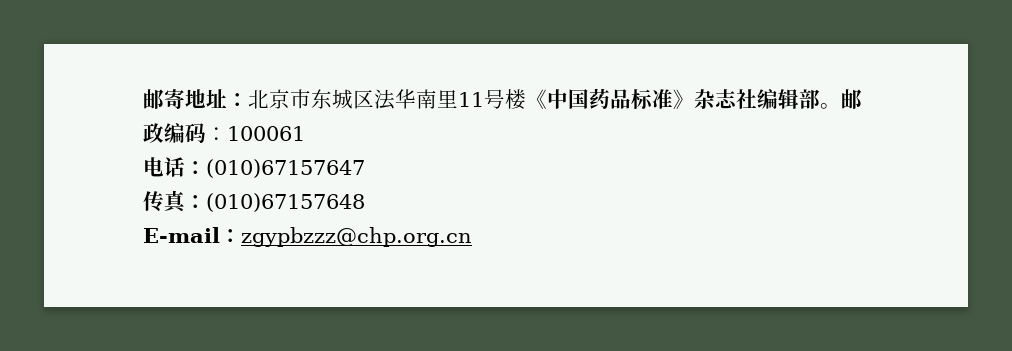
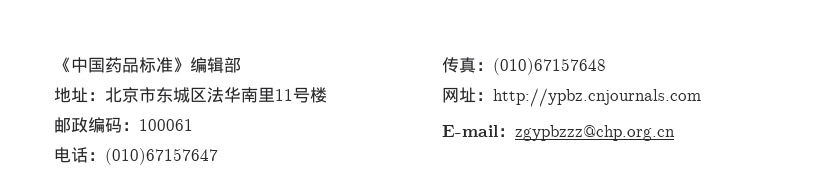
[143,89,185,109] 邮寄 -> [54,57,241,73] 《中国药品标准》编辑部 //
[526,88,841,110] 《中国药品标准》杂志社编辑部。 -> (327, 95) //
(365, 202) none -> [442,87,701,107] // 网址：http://ypbz.cnjournals.com

